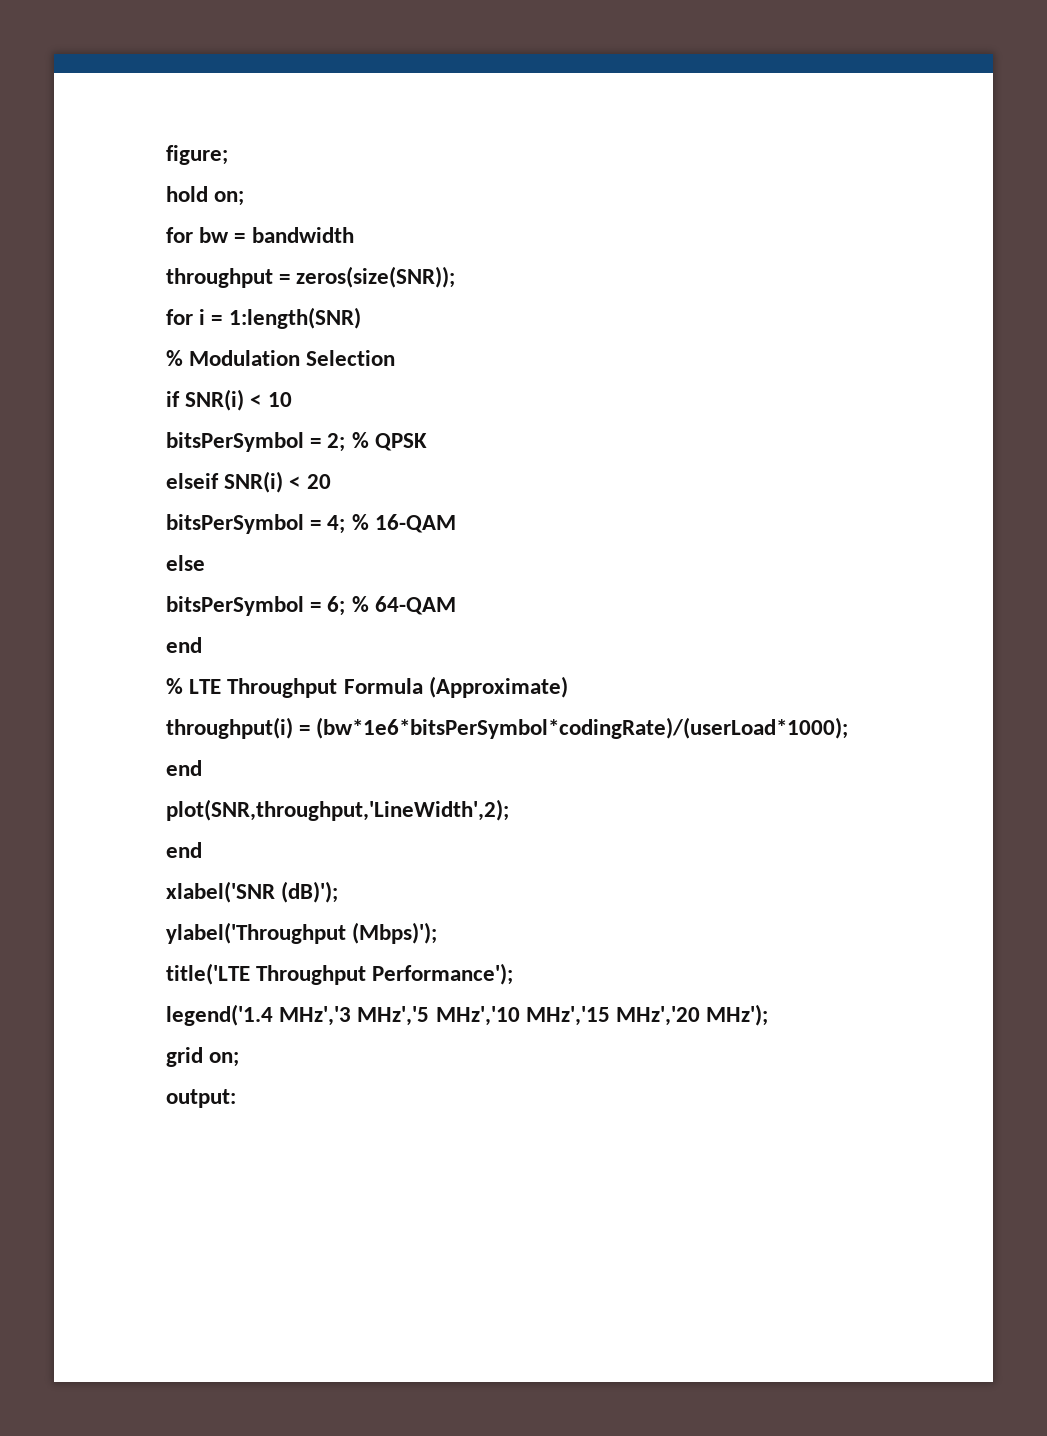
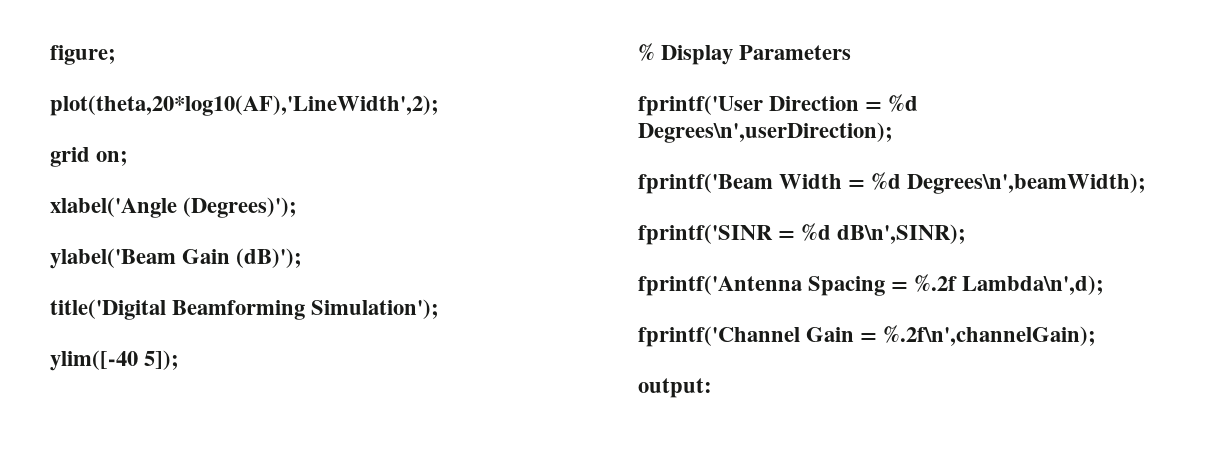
[166,186,245,206] [166,227,354,243] [166,266,456,288] [166,307,361,329] [166,350,396,366] [166,389,292,411] [166,432,427,452] [166,471,331,493] [166,514,456,534] [166,555,205,571] [166,596,456,616] [166,637,202,653] [166,676,568,698] [166,717,849,739] [166,760,202,776] [166,799,509,821] [166,842,202,858] [166,881,339,903] [166,922,438,944] [166,963,514,985] [166,1004,769,1026] [166,1047,240,1067] hold on; // for bw = bandwidth // throughput = zeros(size(SNR)); // for i = 1:length(SNR) // % Modulation Selection // if SNR(i) < 10 // bitsPerSymbol = 2; % QPSK // elseif SNR(i) < 20 // bitsPerSymbol = 4; % 16-QAM // else // bitsPerSymbol = 6; % 64-QAM // end // % LTE Throughput Formula (Approximate) // throughput(i) = (bw*1e6*bitsPerSymbol*codingRate)/(userLoad*1000); // end // plot(SNR,throughput,'LineWidth',2); // end // xlabel('SNR (dB)'); // ylabel('Throughput (Mbps)'); // title('LTE Throughput Performance'); // legend('1.4 MHz','3 MHz','5 MHz','10 MHz','15 MHz','20 MHz'); // grid on; -> [50,95,439,116] [50,147,129,167] [50,197,298,218] [50,248,303,269] [50,299,440,320] [50,350,180,371] [638,43,852,65] [638,94,919,116] [638,122,893,143] [638,172,1147,194] [638,223,967,245] [638,274,1105,296] [638,325,1097,347] plot(theta,20*log10(AF),'LineWidth',2); // grid on; // xlabel('Angle (Degrees)'); // ylabel('Beam Gain (dB)'); // title('Digital Beamforming Simulation'); // ylim([-40 5]); // % Display Parameters // fprintf('User Direction = %d Degrees\n',userDirection); // fprintf('Beam Width = %d Degrees\n',beamWidth); // fprintf('SINR = %d dB\n',SINR); // fprintf('Antenna Spacing = %.2f Lambda\n',d); // fprintf('Channel Gain = %.2f\n',channelGain);

